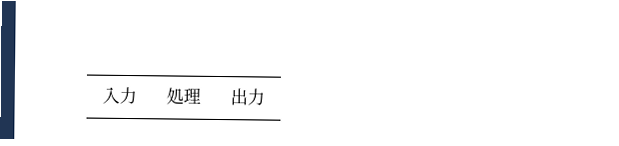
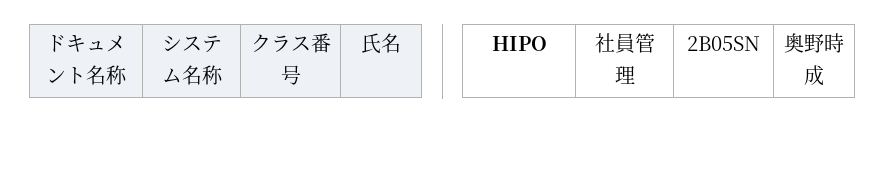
[101,86,137,105] [165,87,201,105] [230,88,265,106] 入力 | 処理 | 出力 -> [46,35,126,52] [46,65,127,85] [161,35,222,53] [161,65,223,85] [250,33,331,53] [280,65,301,85] [361,33,401,54] [491,36,547,51] [594,33,655,53] [614,66,635,84] [687,36,760,51] [784,33,844,53] [804,65,824,86] ドキュメント名称 | システム名称 | クラス番号 | 氏名 // HIPO | 社員管理 | 2B05SN | 奥野時成

